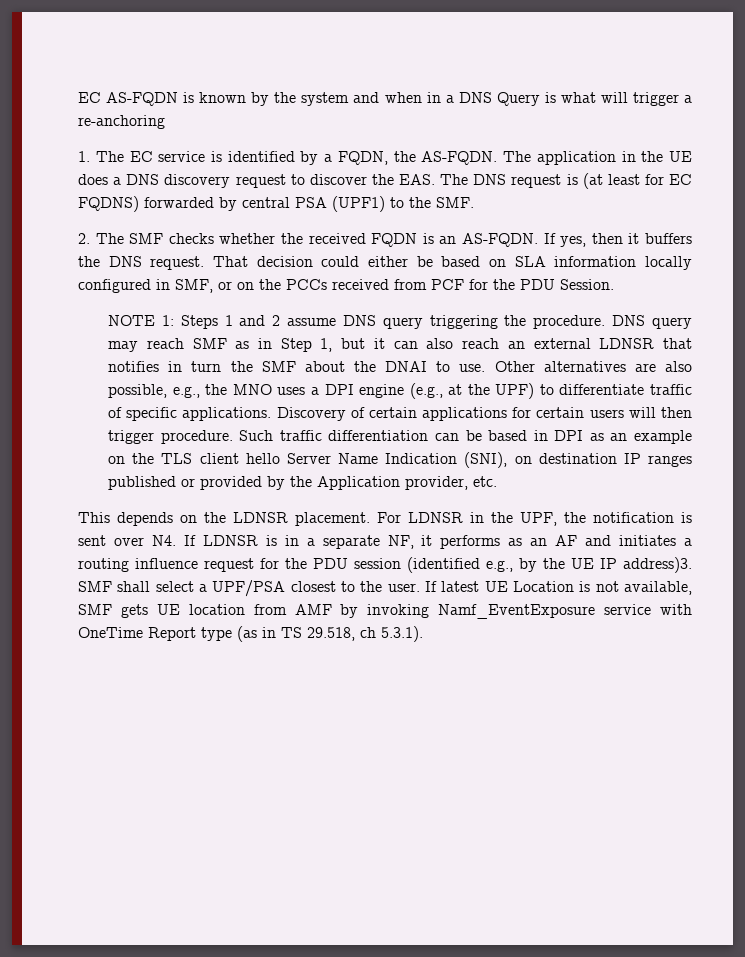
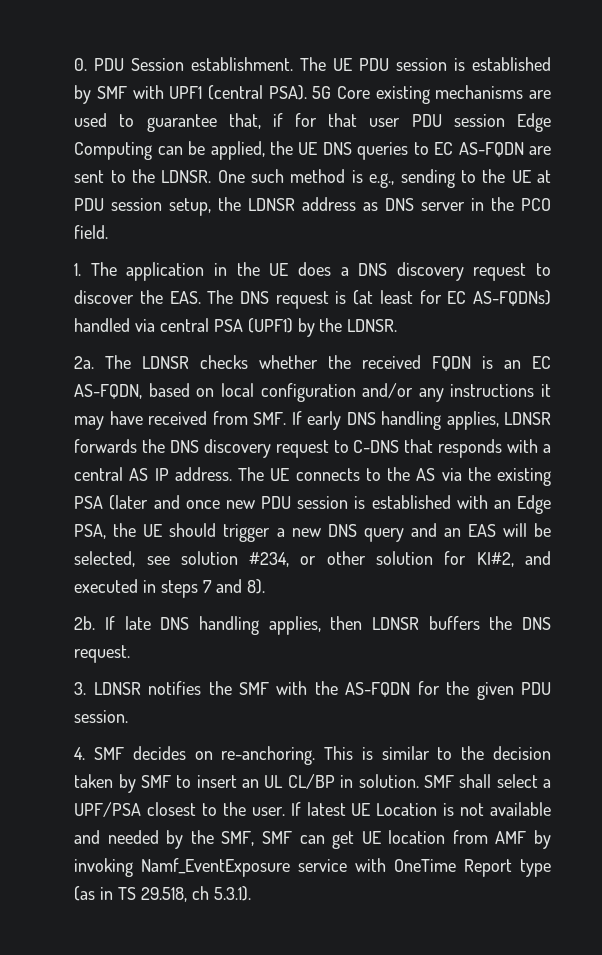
[78,92,692,106] [78,115,166,129] [78,151,498,165] EC AS-FQDN is known by the system and when in a DNS Query is what will trigger a re-anchoring // 1. The EC service is identified by a FQDN, the AS-FQDN. -> [74,57,551,71] [74,85,551,104] [74,113,551,132] [74,141,551,160] [74,169,552,188] [74,197,552,216] [74,225,109,239] [74,263,82,276] 0. PDU Session establishment. The UE PDU session is established by SMF with UPF1 (central PSA). 5G Core existing mechanisms are used to guarantee that, if for that user PDU session Edge Computing can be applied, the UE DNS queries to EC AS-FQDN are sent to the LDNSR. One such method is e.g., sending to the UE at PDU session setup, the LDNSR address as DNS server in the PCO field. // 1.
[78,196,475,212] [78,233,164,244] FQDNS) forwarded by central PSA (UPF1) to the SMF. // 2. The SMF -> [472,290,551,306] [74,318,398,337] [74,355,190,369] AS-FQDNs) handled via central PSA (UPF1) by the LDNSR. // 2a. The LDNSR
[462,233,692,247] [78,256,692,270] [78,279,615,293] [108,315,693,329] [108,338,692,352] [108,361,692,372] [108,383,693,399] [108,407,693,421] [108,430,692,444] [108,452,693,468] [108,476,498,490] [78,512,693,526] [78,535,693,549] [78,557,693,573] AS-FQDN. If yes, then it buffers the DNS request. That decision could either be based on SLA information locally configured in SMF, or on the PCCs received from PCF for the PDU Session. // NOTE 1: Steps 1 and 2 assume DNS query triggering the procedure. DNS query may reach SMF as in Step 1, but it can also reach an external LDNSR that notifies in turn the SMF about the DNAI to use. Other alternatives are also possible, e.g., the MNO uses a DPI engine (e.g., at the UPF) to differentiate traffic of specific applications. Discovery of certain applications for certain users will then trigger procedure. Such traffic differentiation can be based in DPI as an example on the TLS client hello Server Name Indication (SNI), on destination IP ranges published or provided by the Application provider, etc. // This depends on the LDNSR placement. For LDNSR in the UPF, the notification is sent over N4. If LDNSR is in a separate NF, it performs as an AF and initiates a routing influence request for the PDU session (identified e.g., by the UE IP address)3. -> [532,356,551,369] [74,383,551,402] [74,411,551,430] [74,439,551,458] [74,467,551,486] [74,495,552,514] [74,523,552,542] [74,551,551,567] [74,579,265,598] [74,616,551,635] [74,645,131,663] [74,681,551,700] [74,710,129,723] [74,746,552,765] [74,774,419,793] EC AS-FQDN, based on local configuration and/or any instructions it may have received from SMF. If early DNS handling applies, LDNSR forwards the DNS discovery request to C-DNS that responds with a central AS IP address. The UE connects to the AS via the existing PSA (later and once new PDU session is established with an Edge PSA, the UE should trigger a new DNS query and an EAS will be selected, see solution #234, or other solution for KI#2, and executed in steps 7 and 8). // 2b. If late DNS handling applies, then LDNSR buffers the DNS request. // 3. LDNSR notifies the SMF with the AS-FQDN for the given PDU session. // 4. SMF decides on re-anchoring. This is similar to the decision taken by SMF to insert an UL CL/BP in solution.
[624,581,692,595] [78,604,148,618] available, SMF gets -> [490,802,552,816] [74,830,355,849] available and needed by the SMF, SMF can get

